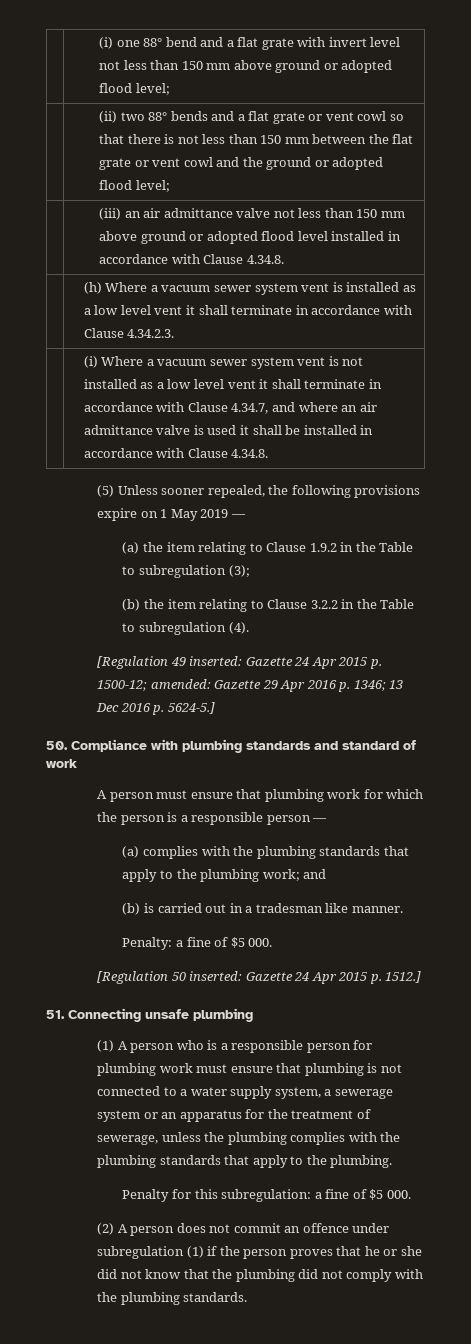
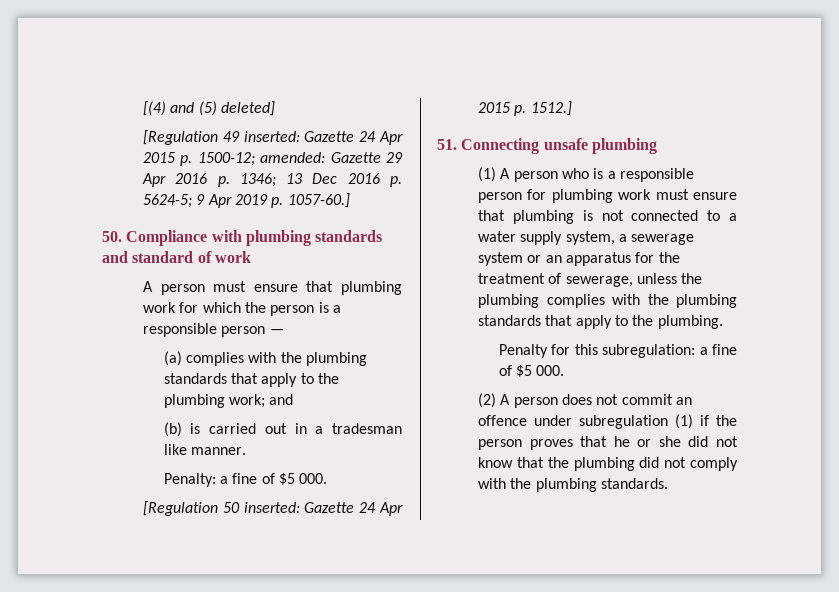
[99,37,401,50] [99,60,393,73] [99,83,170,95] [99,111,404,124] [99,134,414,144] [99,157,384,170] [99,180,170,192] [99,208,405,220] [99,231,401,244] [99,254,284,264] [83,282,416,295] [83,305,412,315] [83,328,175,338] [83,356,364,369] [83,379,382,389] [83,402,377,414] [83,425,374,435] [83,448,269,458] [96,485,421,498] [96,508,246,521] [122,542,414,555] [122,565,250,578] [122,599,415,612] [122,622,249,635] | (i) one 88° bend and a flat grate with invert level not less than 150 mm above ground or adopted flood level; // | (ii) two 88° bends and a flat grate or vent cowl so that there is not less than 150 mm between the flat grate or vent cowl and the ground or adopted flood level; // | (iii) an air admittance valve not less than 150 mm above ground or adopted flood level installed in accordance with Clause 4.34.8. // | (h) Where a vacuum sewer system vent is installed as a low level vent it shall terminate in accordance with Clause 4.34.2.3. // | (i) Where a vacuum sewer system vent is not installed as a low level vent it shall terminate in accordance with Clause 4.34.7, and where an air admittance valve is used it shall be installed in accordance with Clause 4.34.8. // (5) Unless sooner repealed, the following provisions expire on 1 May 2019 — // (a) the item relating to Clause 1.9.2 in the Table to subregulation (3); // (b) the item relating to Clause 3.2.2 in the Table to subregulation (4). -> [143,101,276,116] [(4) and (5) deleted]
[167,702,215,714] 5624-5.] -> [143,193,350,208] 5624-5; 9 Apr 2019 p. 1057-60.]

